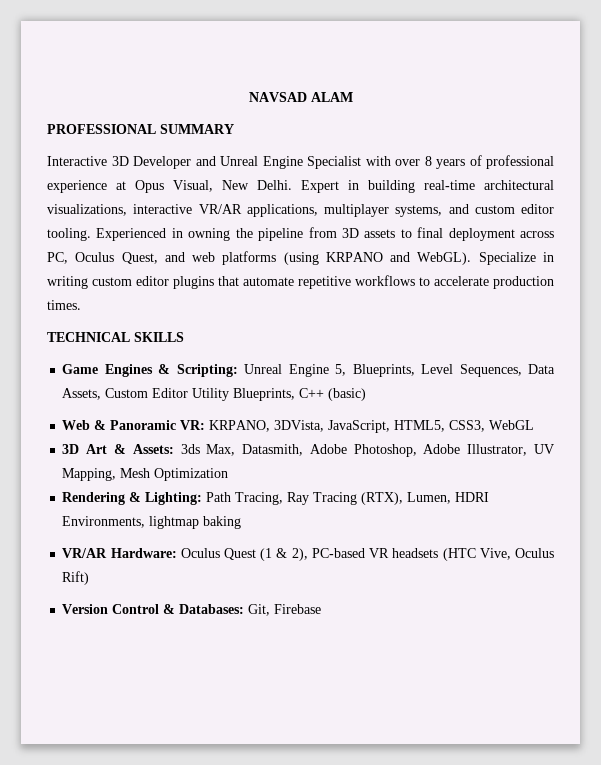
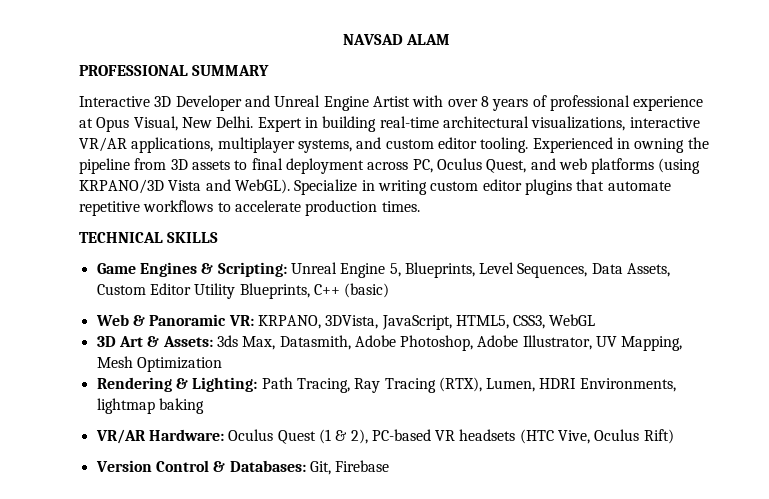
[307,156,361,169] Specialist -> [372,96,410,107] Artist
[325,252,383,262] KRPANO -> [79,179,202,194] KRPANO/3D Vista

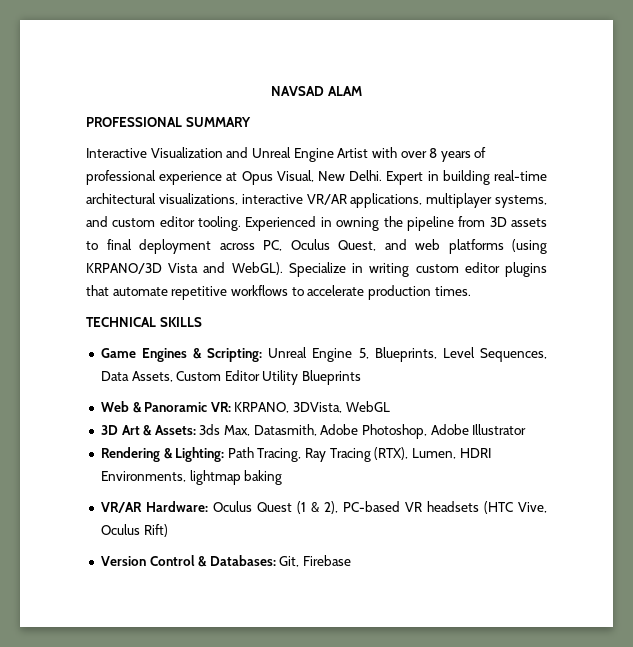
[154,95,242,111] 3D Developer -> [150,147,223,158] Visualization
[239,283,390,299] Blueprints, C++ (basic) -> [302,370,362,385] Blueprints
[381,315,546,330] JavaScript, HTML5, CSS3, -> (343, 407) none
[522,335,683,351] [96,356,222,372] Illustrator, UV Mapping, Mesh Optimization -> [472,424,527,435] Illustrator

